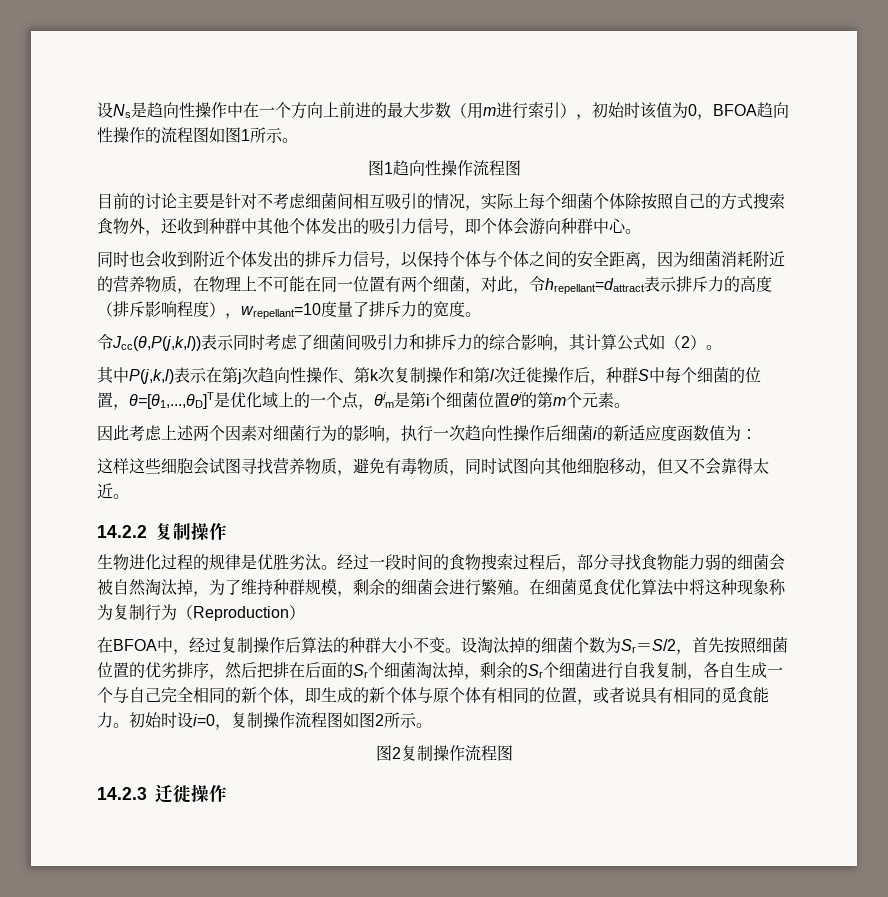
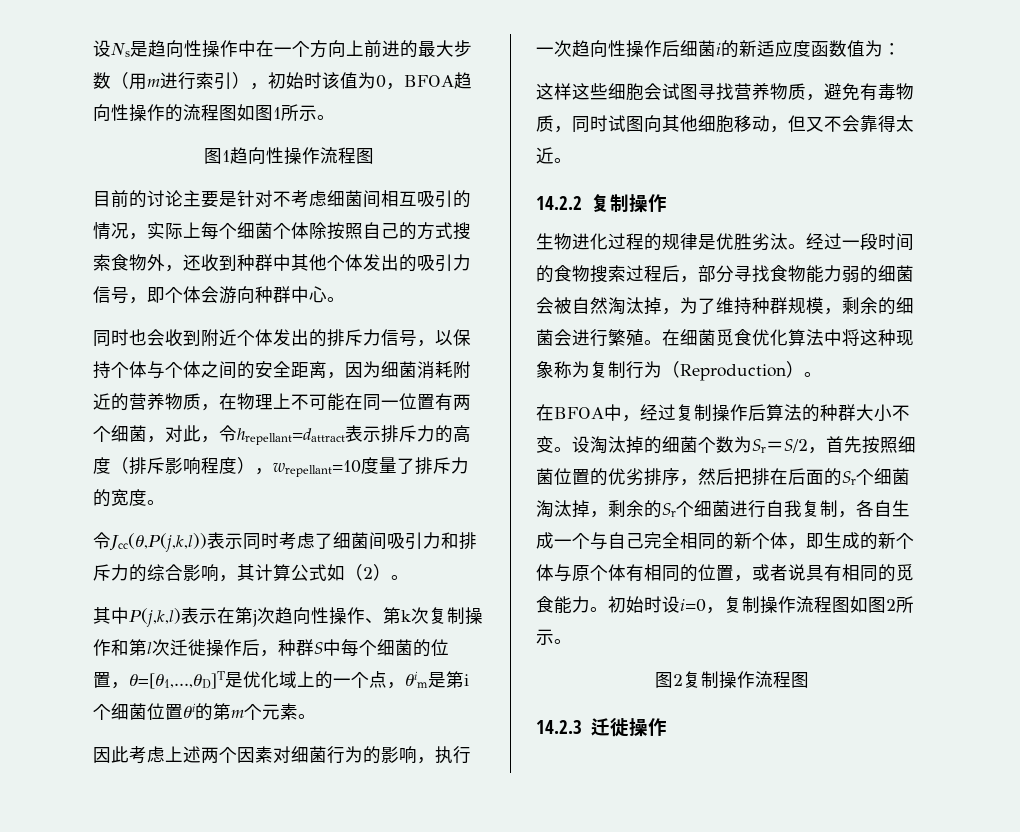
(305, 612) none -> [804,372,822,377] 。

